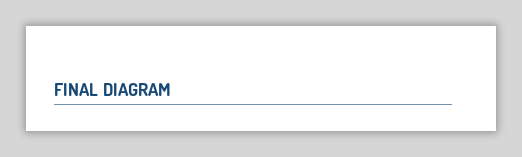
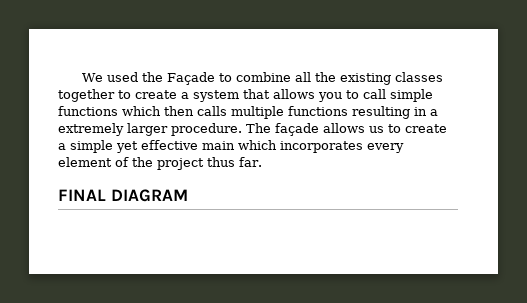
(54, 89) none -> [82,72,443,85] [58,89,433,102] [58,106,438,119] [58,123,447,136] [58,140,404,153] [58,157,262,170] We used the Façade to combine all the existing classes together to create a system that allows you to call simple functions which then calls multiple functions resulting in a extremely larger procedure. The façade allows us to create a simple yet effective main which incorporates every element of the project thus far. //

